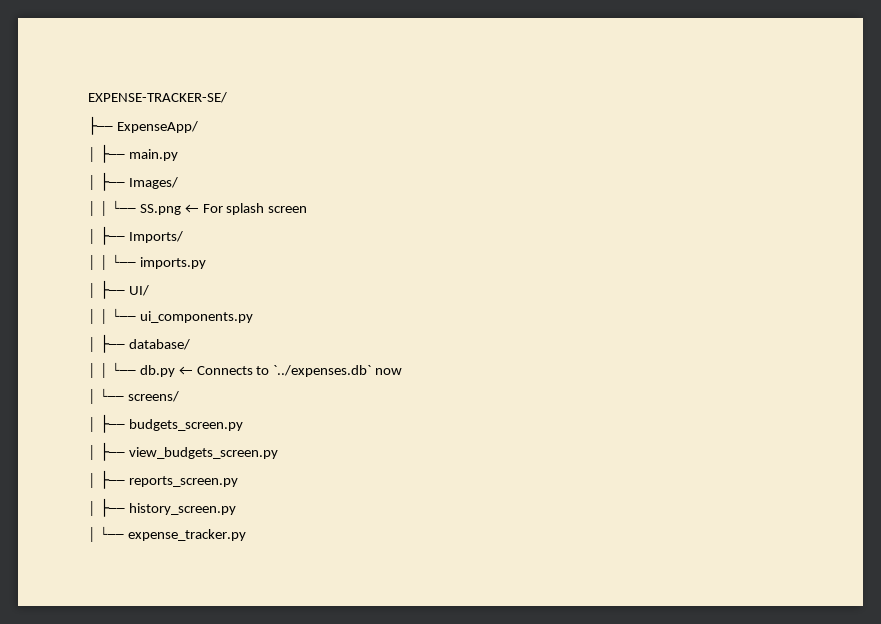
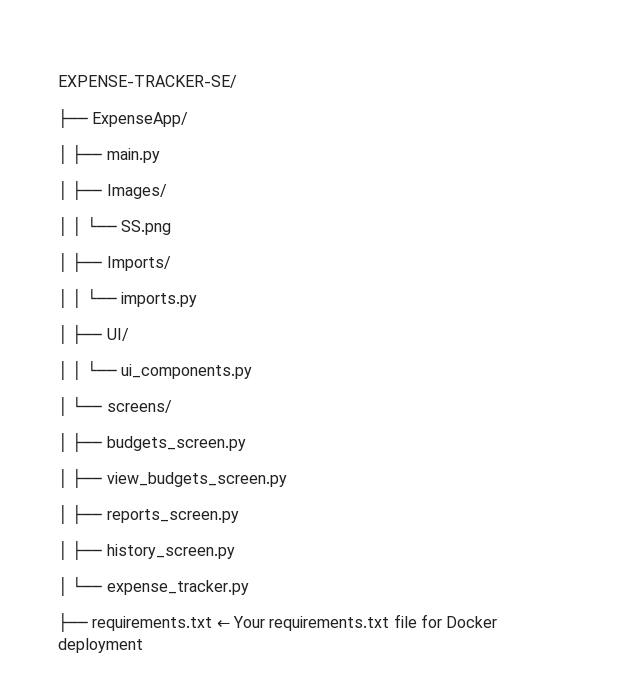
[184,203,308,215] ← For splash screen -> (171, 227) none
[88,334,190,353] [88,362,403,378] // │ ├── database/ // │ │ └── db.py ← Connects to `../expenses.db` now -> (252, 371) none
(246, 535) none -> [58,612,498,632] [58,638,143,653] // ├── requirements.txt ← Your requirements.txt file for Docker deployment

